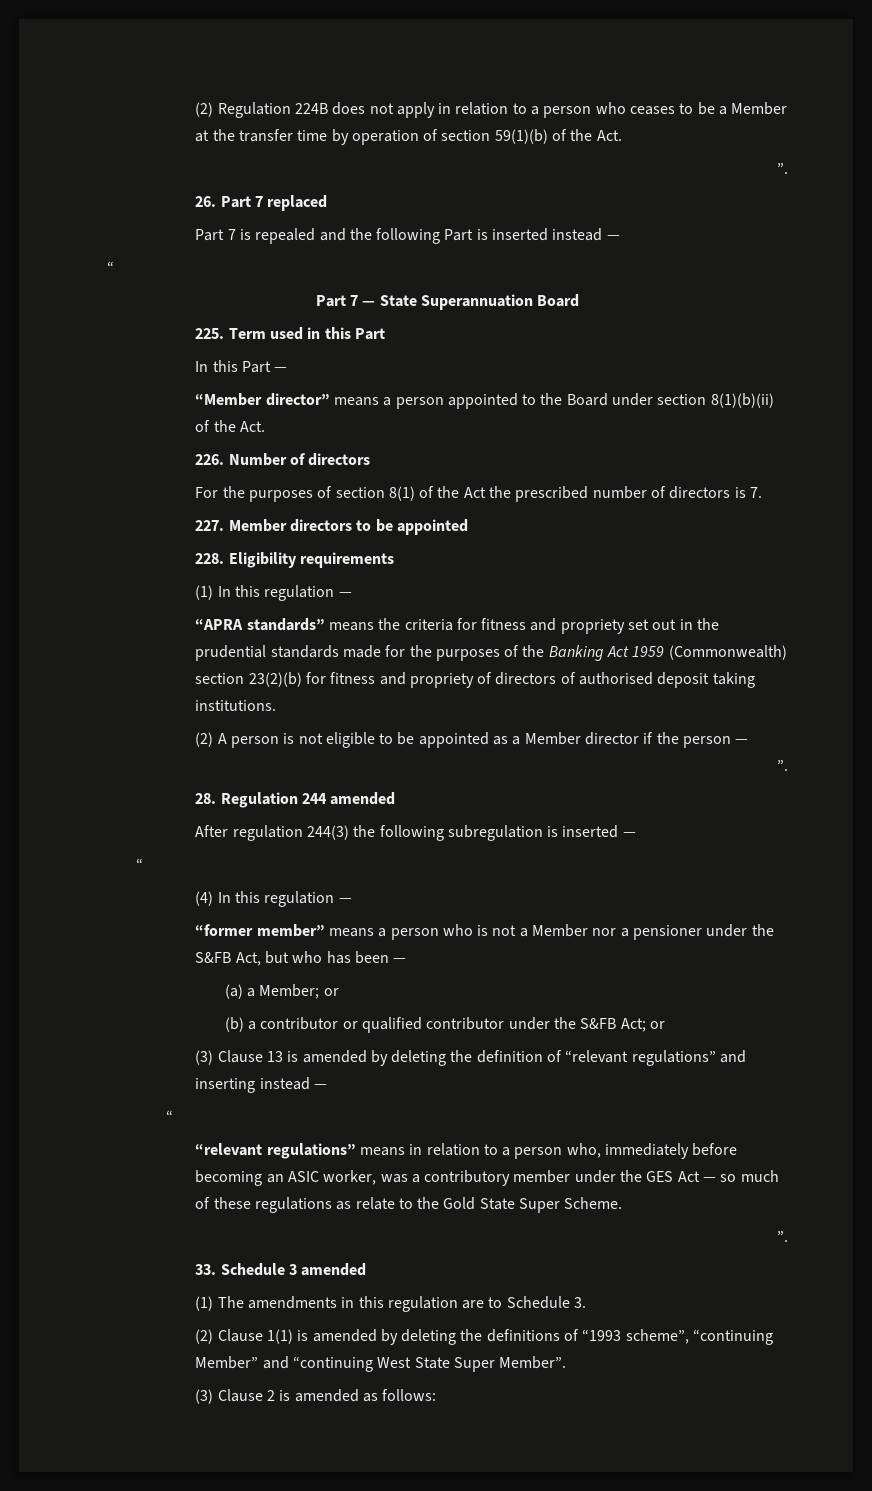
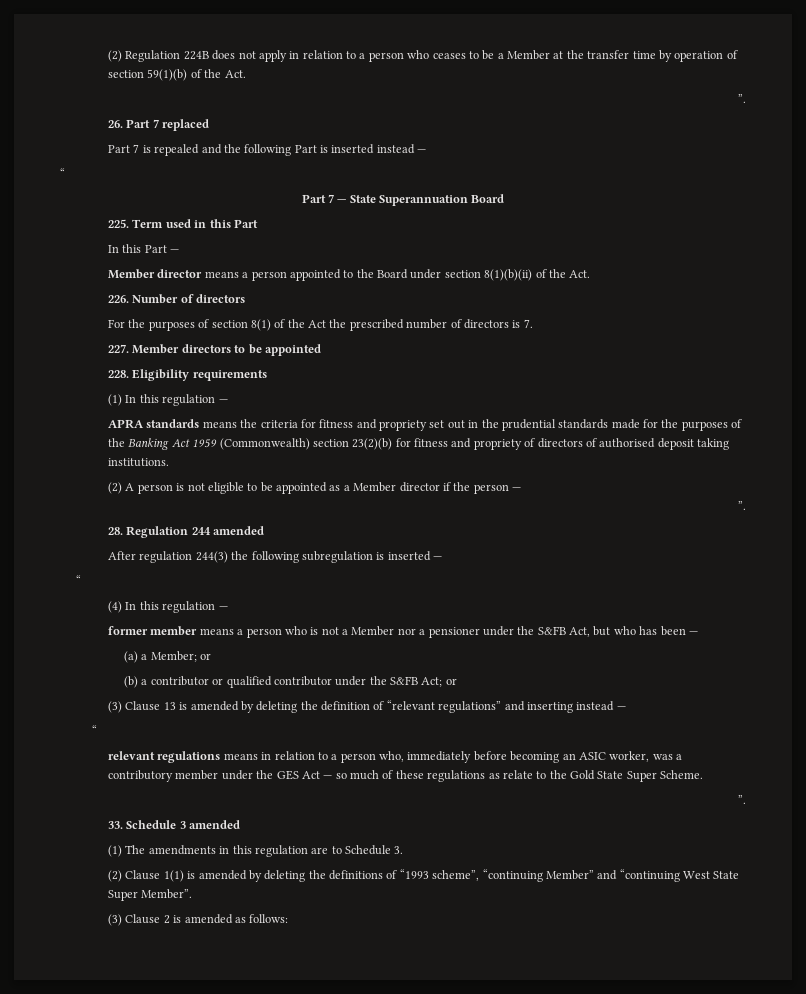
[195,393,330,406] “Member director” -> [108,269,203,279] Member director
[195,618,325,631] “APRA standards” -> [108,419,200,429] APRA standards
[195,924,325,937] “former member” -> [108,626,198,636] former member
[195,1143,356,1159] “relevant regulations” -> [108,751,221,763] relevant regulations

